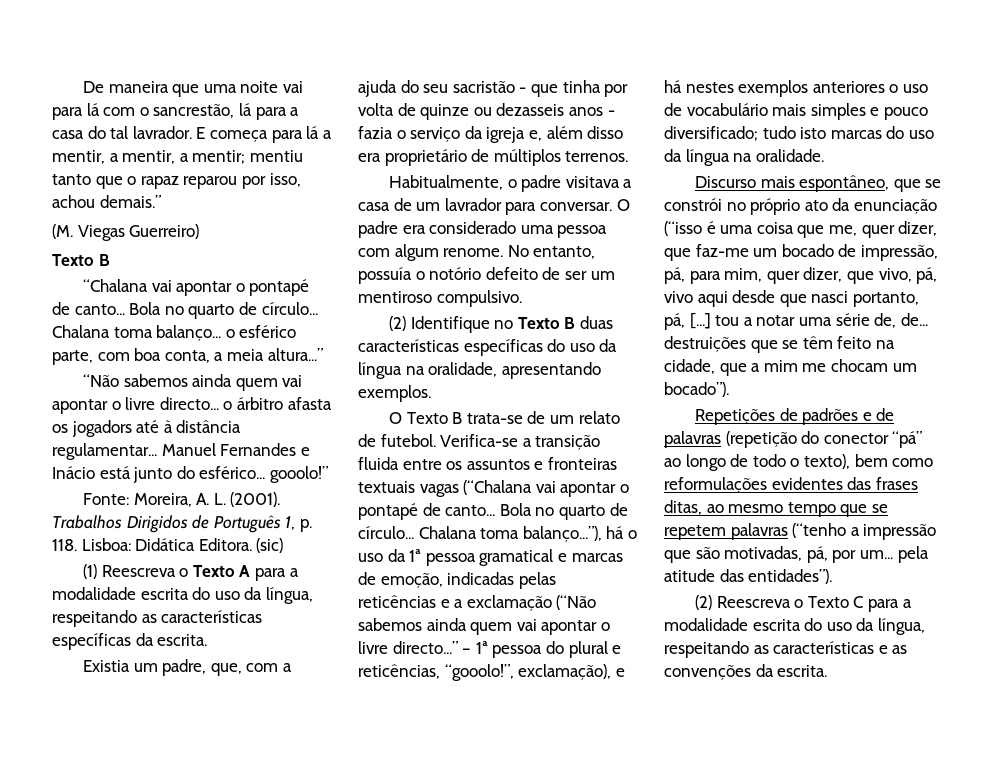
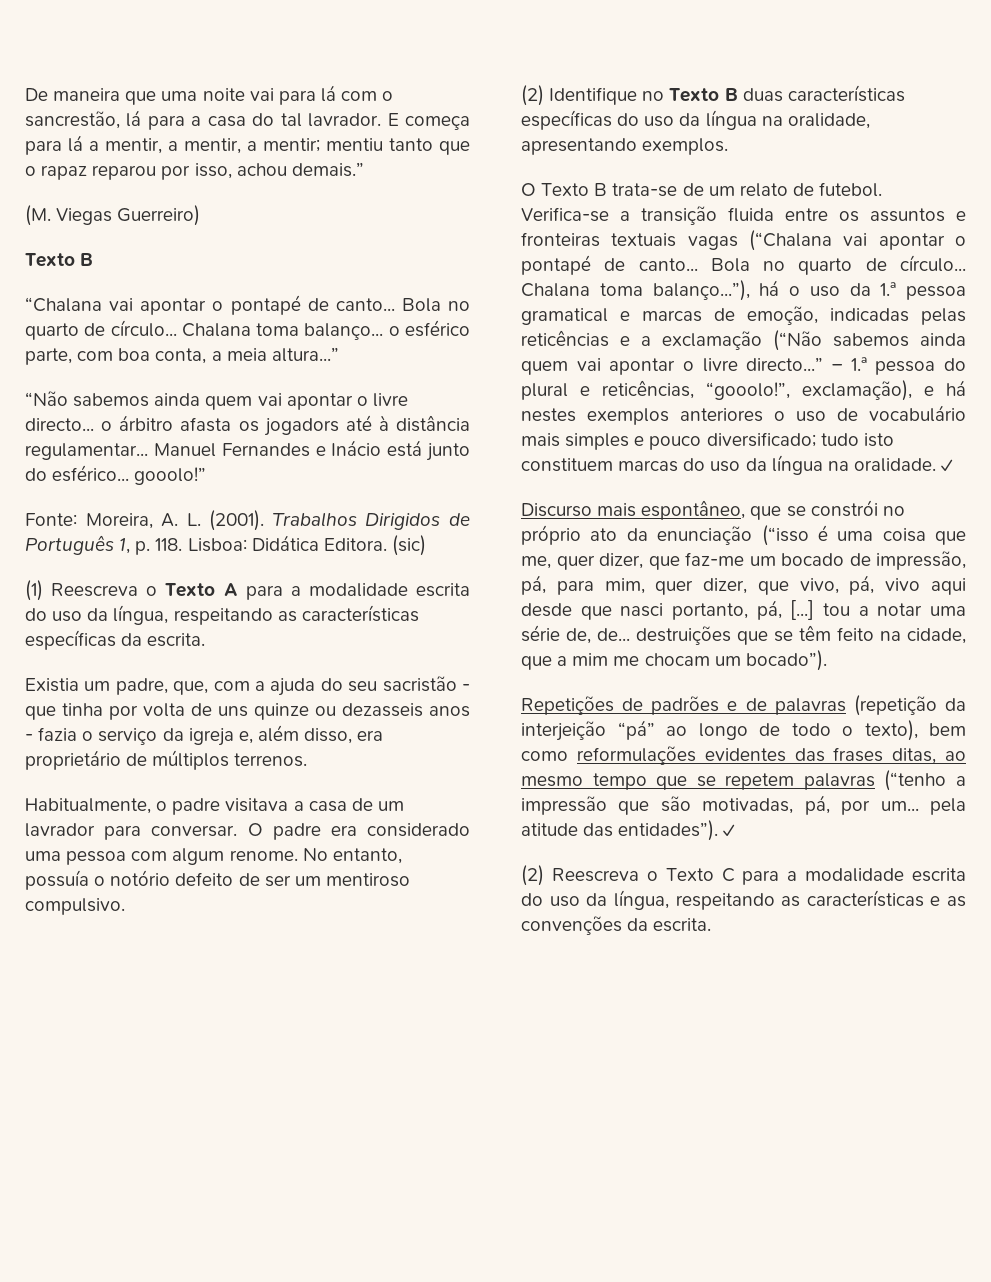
(416, 109) none -> [218,706,248,717] uns
[587,126,624,139] disso -> [304,728,353,744] disso,
[409,549,422,562] 1ª -> [880,282,897,296] 1.ª
[475,641,488,654] 1ª -> [850,357,867,371] 1.ª
(827, 133) none -> [521,458,613,472] constituem
(824, 155) none -> [941,459,954,472] ✓
[801,431,889,444] do conector -> [945,698,966,711] [521,721,606,741] da interjeição
(833, 576) none -> [723,824,736,837] ✓

